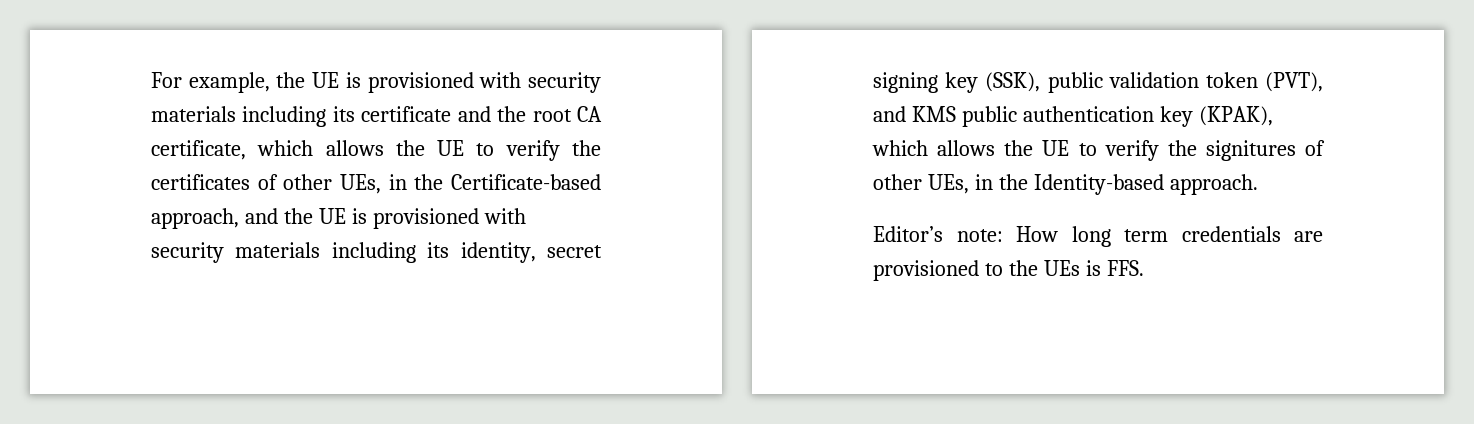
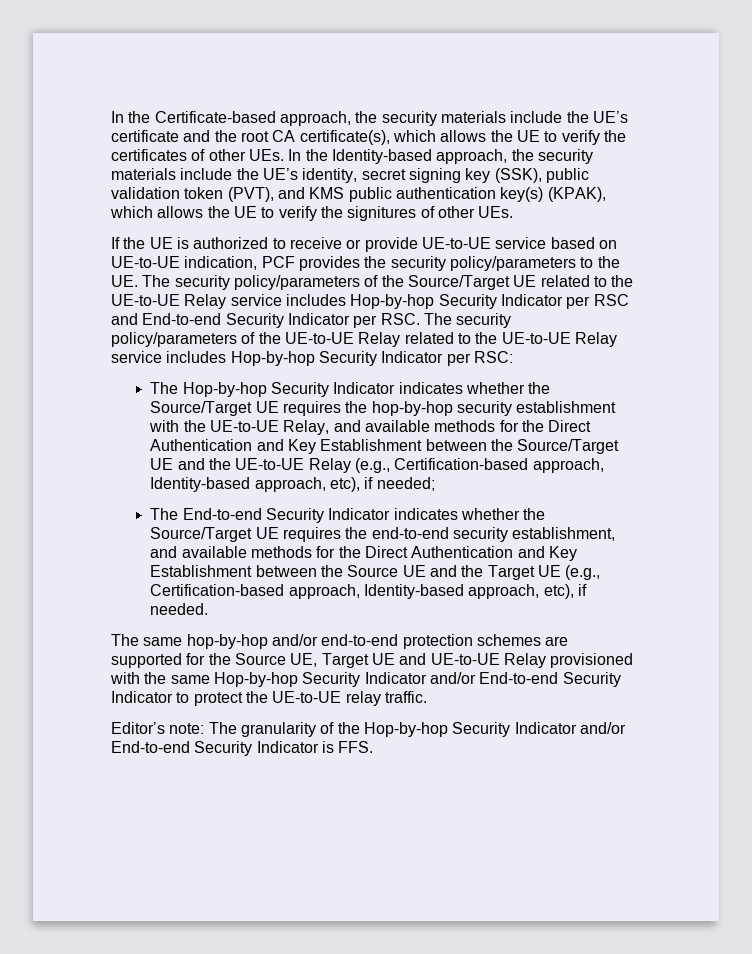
[151,72,601,93] [151,106,355,127] For example, the UE is provisioned with security materials including its -> [111,111,628,126] In the Certificate-based approach, the security materials include the UE’s
[151,140,246,160] certificate, -> [299,130,390,145] certificate(s),
[340,174,601,194] [151,208,526,229] [151,242,450,263] UEs, in the Certificate-based approach, and the UE is provisioned with security materials including its -> [248,149,593,164] [111,168,298,180] UEs. In the Identity-based approach, the security materials include the UE’s
[1159,106,1193,127] key -> [500,187,544,202] key(s)
[927,174,1258,195] [873,226,1323,247] [873,260,1080,281] UEs, in the Identity-based approach. // Editor’s note: How long term credentials are provisioned to the UEs -> [478,206,514,218] [111,237,617,252] [111,256,620,271] [111,275,634,290] [111,294,629,309] [111,313,512,328] [111,332,617,347] [111,351,513,366] [150,382,551,397] [150,401,617,416] [149,420,592,435] [150,439,620,454] [150,458,604,473] [150,477,435,492] [150,508,546,523] [150,527,616,542] [150,546,577,561] [150,565,601,580] [150,584,588,599] [150,603,209,615] [111,634,569,649] [111,653,634,668] [110,672,621,687] [111,691,427,706] [111,722,626,737] [111,741,319,756] UEs. // If the UE is authorized to receive or provide UE-to-UE service based on UE-to-UE indication, PCF provides the security policy/parameters to the UE. The security policy/parameters of the Source/Target UE related to the UE-to-UE Relay service includes Hop-by-hop Security Indicator per RSC and End-to-end Security Indicator per RSC. The security policy/parameters of the UE-to-UE Relay related to the UE-to-UE Relay service includes Hop-by-hop Security Indicator per RSC: // The Hop-by-hop Security Indicator indicates whether the Source/Target UE requires the hop-by-hop security establishment with the UE-to-UE Relay, and available methods for the Direct Authentication and Key Establishment between the Source/Target UE and the UE-to-UE Relay (e.g., Certification-based approach, Identity-based approach, etc), if needed; // The End-to-end Security Indicator indicates whether the Source/Target UE requires the end-to-end security establishment, and available methods for the Direct Authentication and Key Establishment between the Source UE and the Target UE (e.g., Certification-based approach, Identity-based approach, etc), if needed. // The same hop-by-hop and/or end-to-end protection schemes are supported for the Source UE, Target UE and UE-to-UE Relay provisioned with the same Hop-by-hop Security Indicator and/or End-to-end Security Indicator to protect the UE-to-UE relay traffic. // Editor’s note: The granularity of the Hop-by-hop Security Indicator and/or End-to-end Security Indicator

